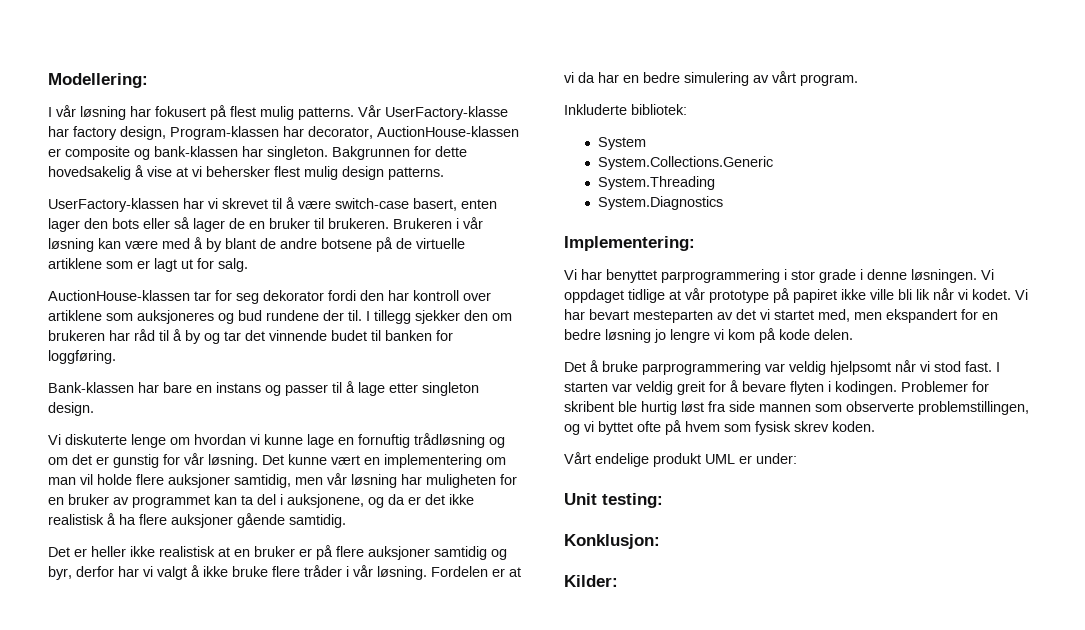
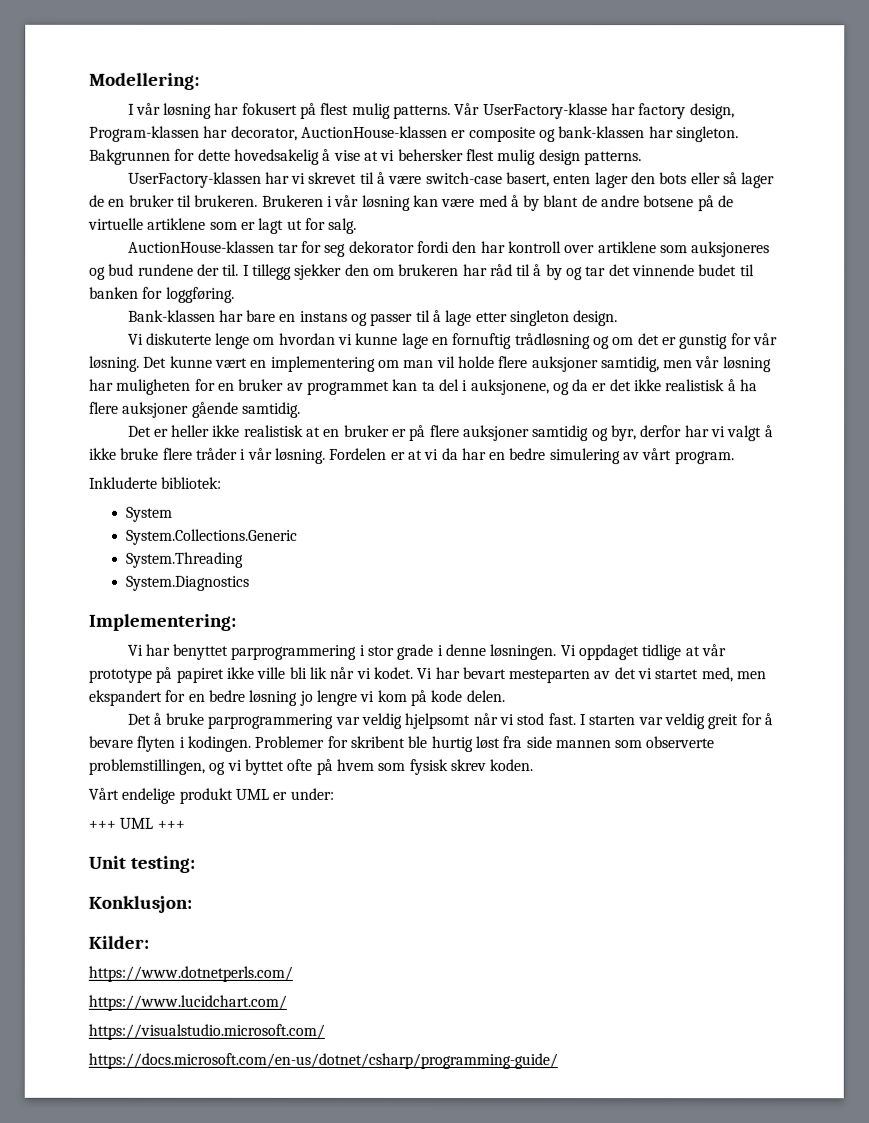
(797, 458) none -> [88,817,185,829] // +++ UML +++
(618, 581) none -> [88,965,293,982] [88,994,287,1011] [88,1023,325,1040] [88,1052,558,1070] // https://www.dotnetperls.com/ // https://www.lucidchart.com/ // https://visualstudio.microsoft.com/ // https://docs.microsoft.com/en-us/dotnet/csharp/programming-guide/

